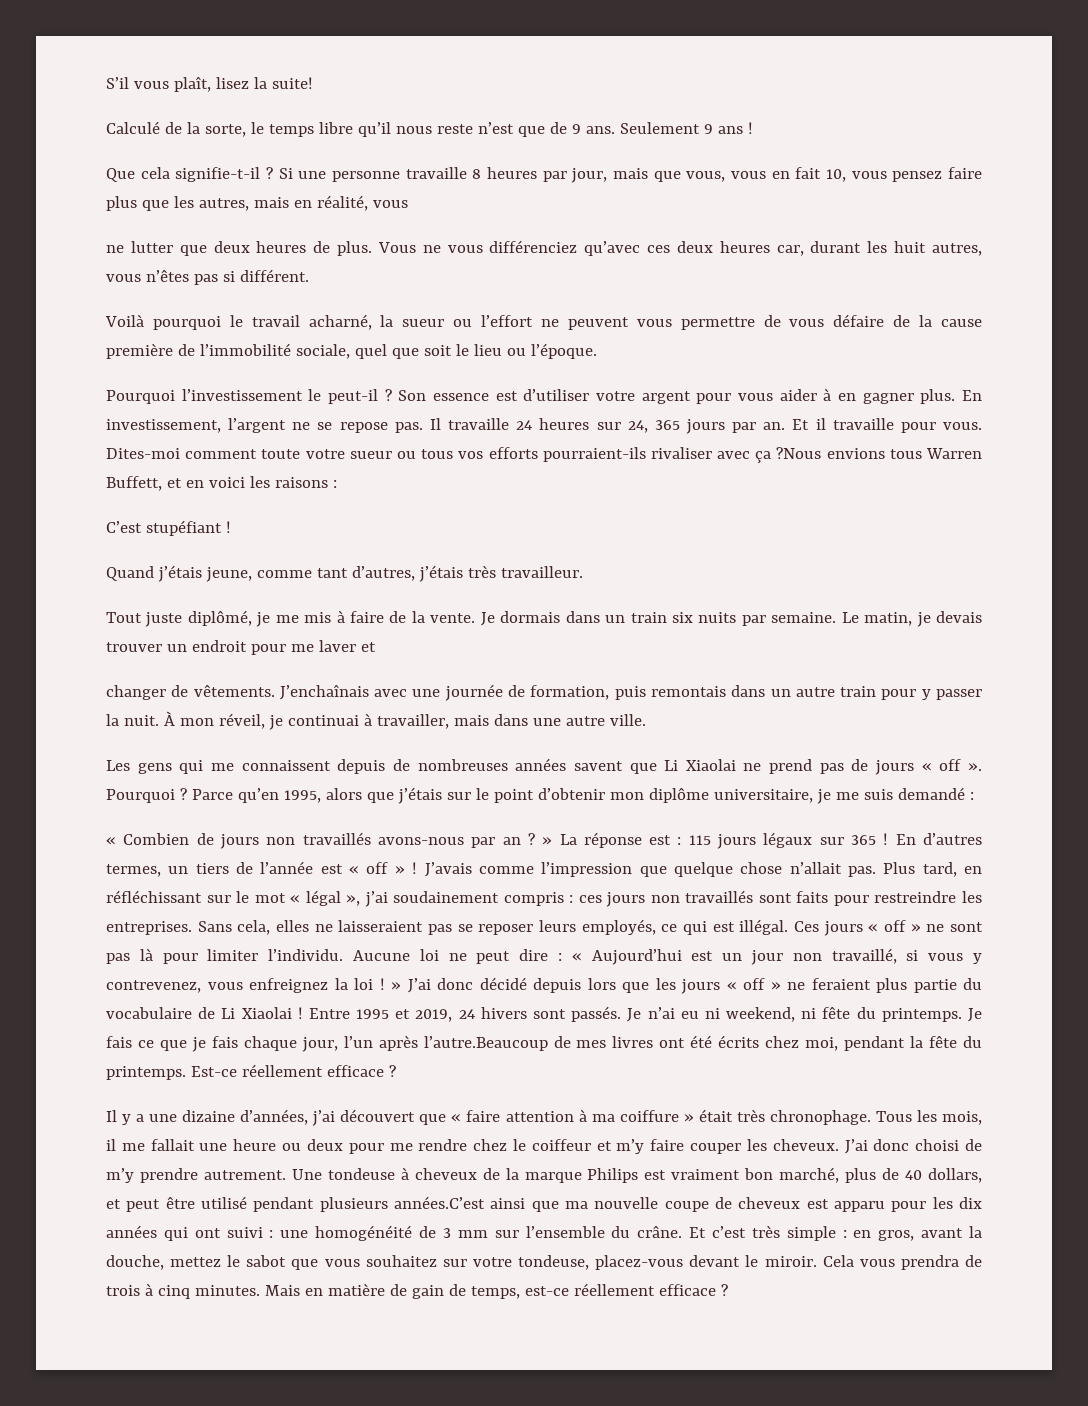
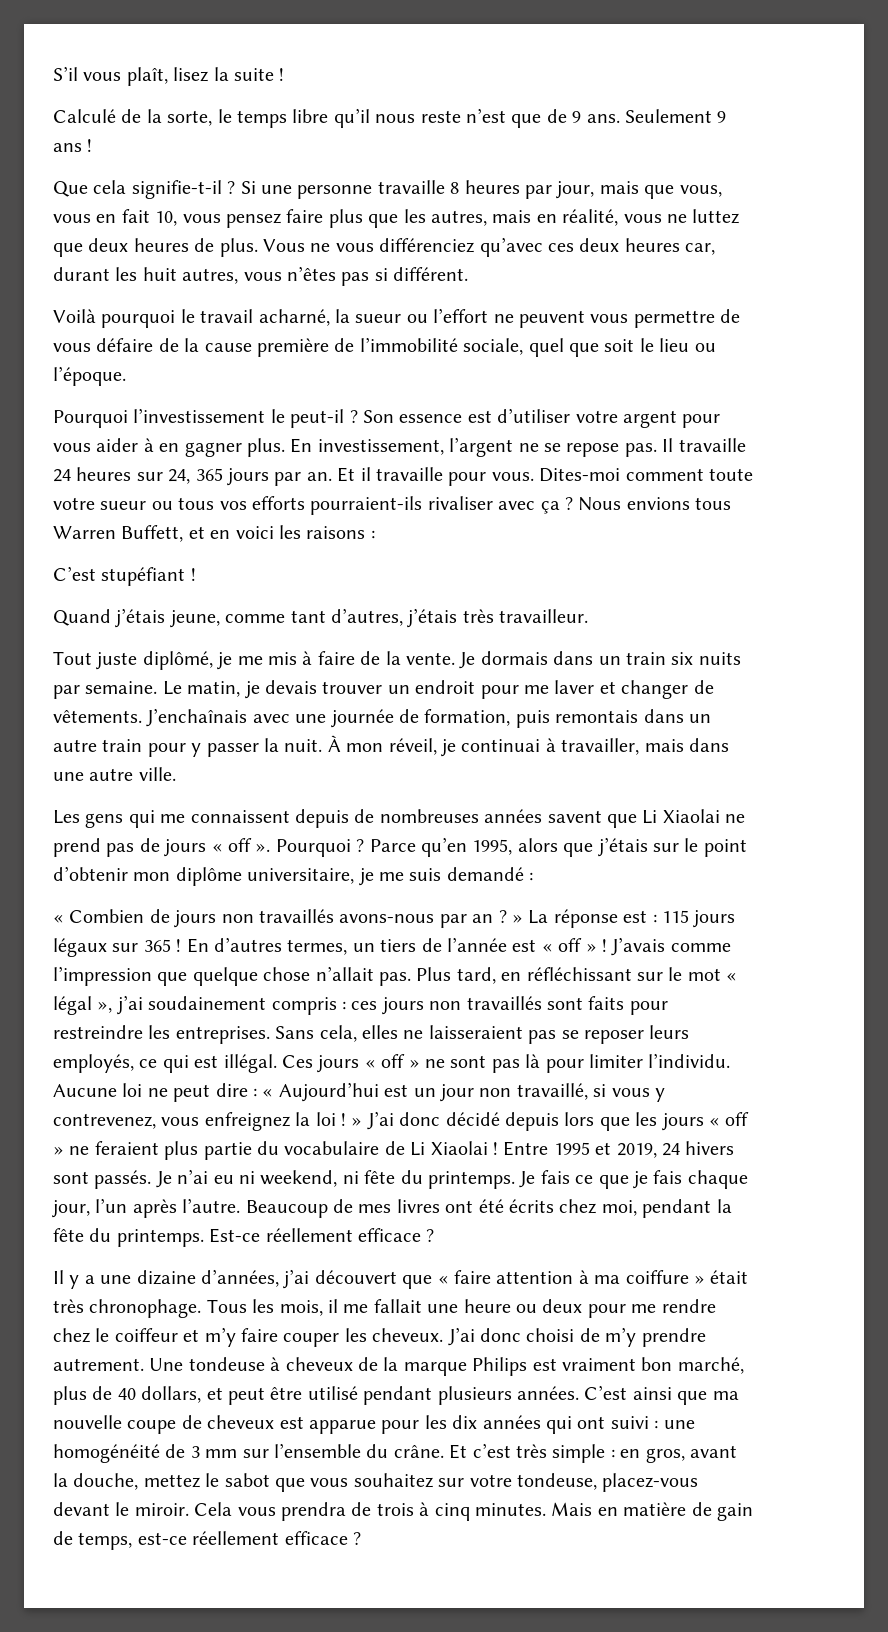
[271,77,313,89] suite! -> [234,68,285,81] suite !
[106,241,173,253] // ne lutter -> [666,209,740,224] ne luttez
[776,447,822,459] ?Nous -> [565,497,622,511] ? Nous
(376, 647) // -> (616, 687) none
[423,1036,548,1051] l’autre.Beaucoup -> [182,1198,328,1218] l’autre. Beaucoup
[394,1196,485,1209] années.C’est -> [517,1385,628,1400] années. C’est
[834,1201,886,1212] apparu -> [309,1420,376,1434] apparue

